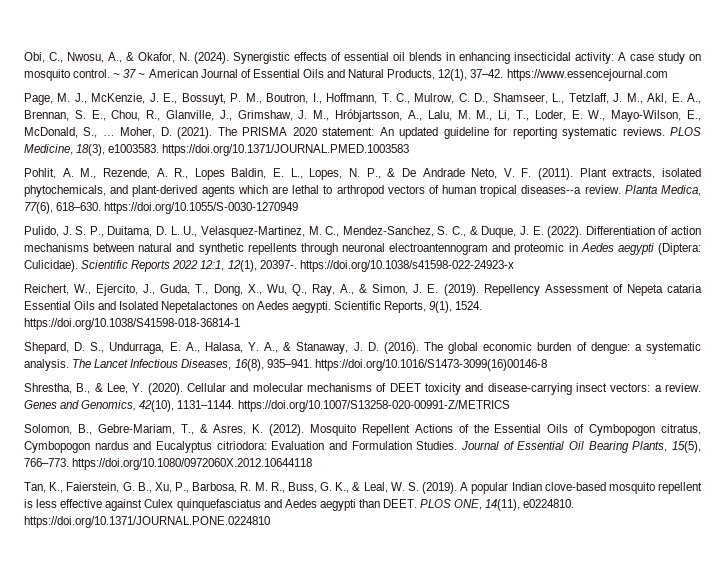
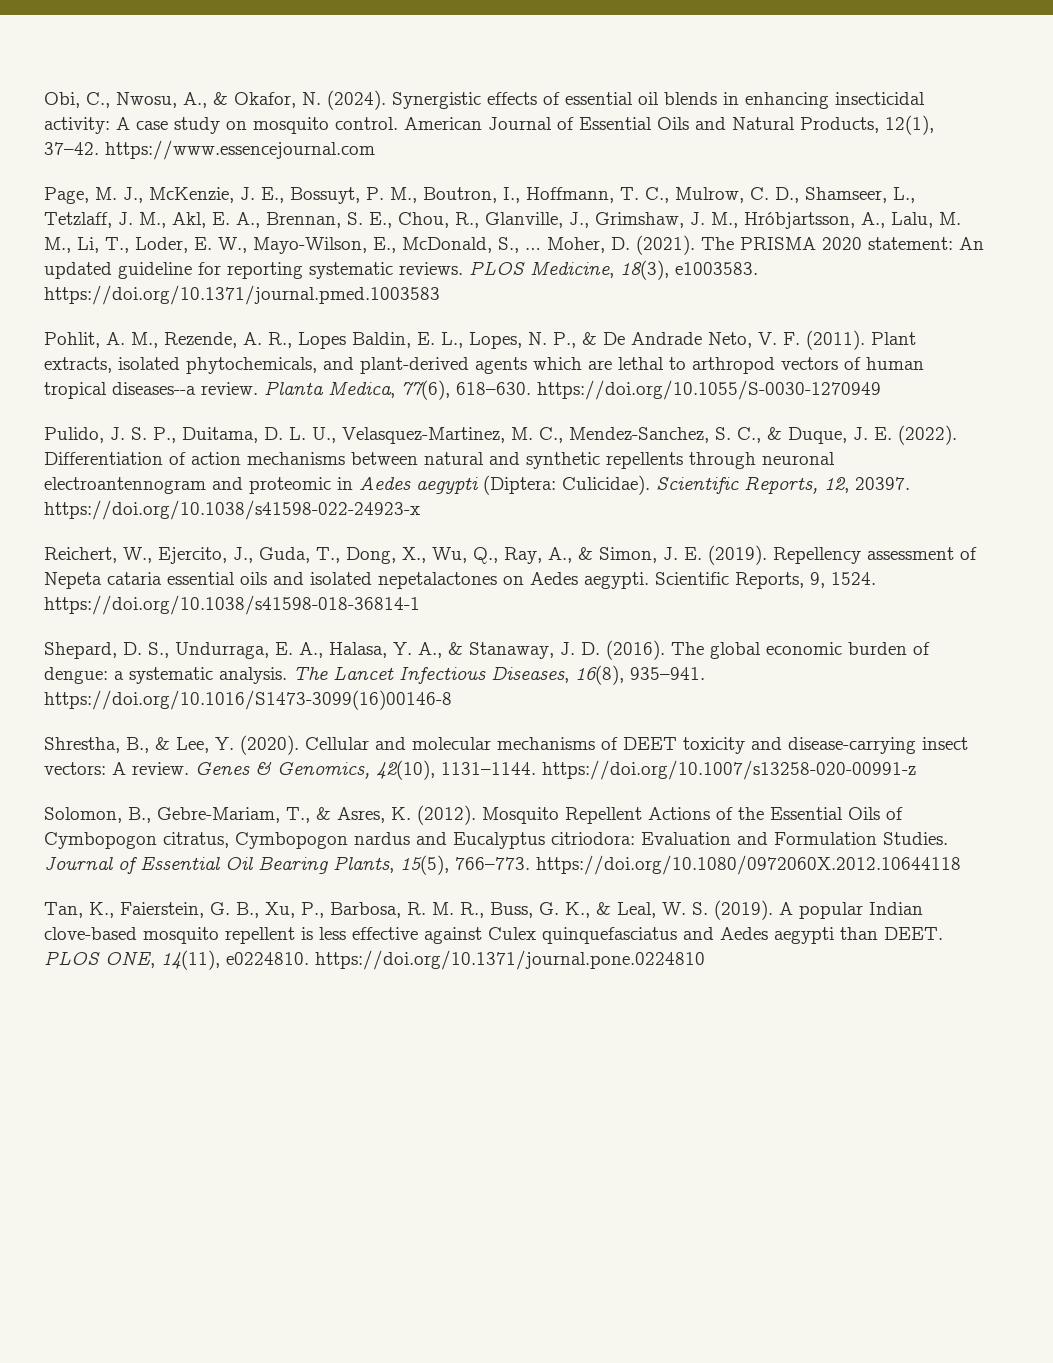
[113,69,146,78] ~ 37 ~ -> (398, 123) none
[162,144,410,156] https://doi.org/10.1371/JOURNAL.PMED.1003583 -> [44,285,440,305] https://doi.org/10.1371/journal.pmed.1003583
[131,260,297,272] Reports 2022 12:1, 12(1), 20397-. -> [744,476,910,494] Reports, 12, 20397.
[544,284,609,293] Assessment -> [867,547,954,560] assessment
[24,301,239,313] Essential Oils and Isolated Nepetalactones -> [167,572,497,589] essential oils and isolated nepetalactones
[429,301,483,313] [24,318,240,330] 9(1), 1524. https://doi.org/10.1038/S41598-018-36814-1 -> [810,572,876,588] [44,595,420,615] 9, 1524. https://doi.org/10.1038/s41598-018-36814-1
[654,385,662,392] a -> [112,762,126,775] A
[60,400,80,409] and -> [255,762,272,775] &
[237,400,510,412] https://doi.org/10.1007/S13258-020-00991-Z/METRICS -> [542,760,916,780] https://doi.org/10.1007/s13258-020-00991-z
[24,516,270,528] https://doi.org/10.1371/JOURNAL.PONE.0224810 -> [315,950,705,970] https://doi.org/10.1371/journal.pone.0224810

